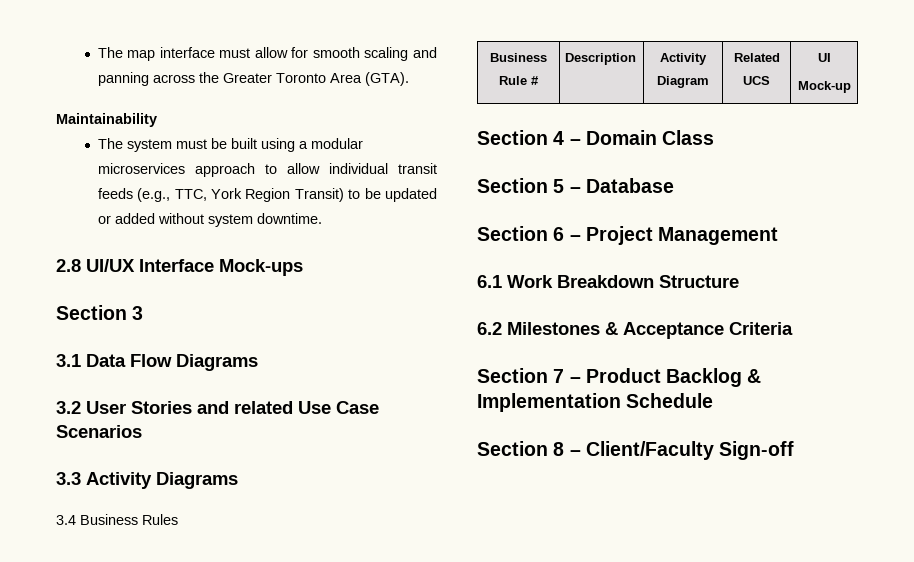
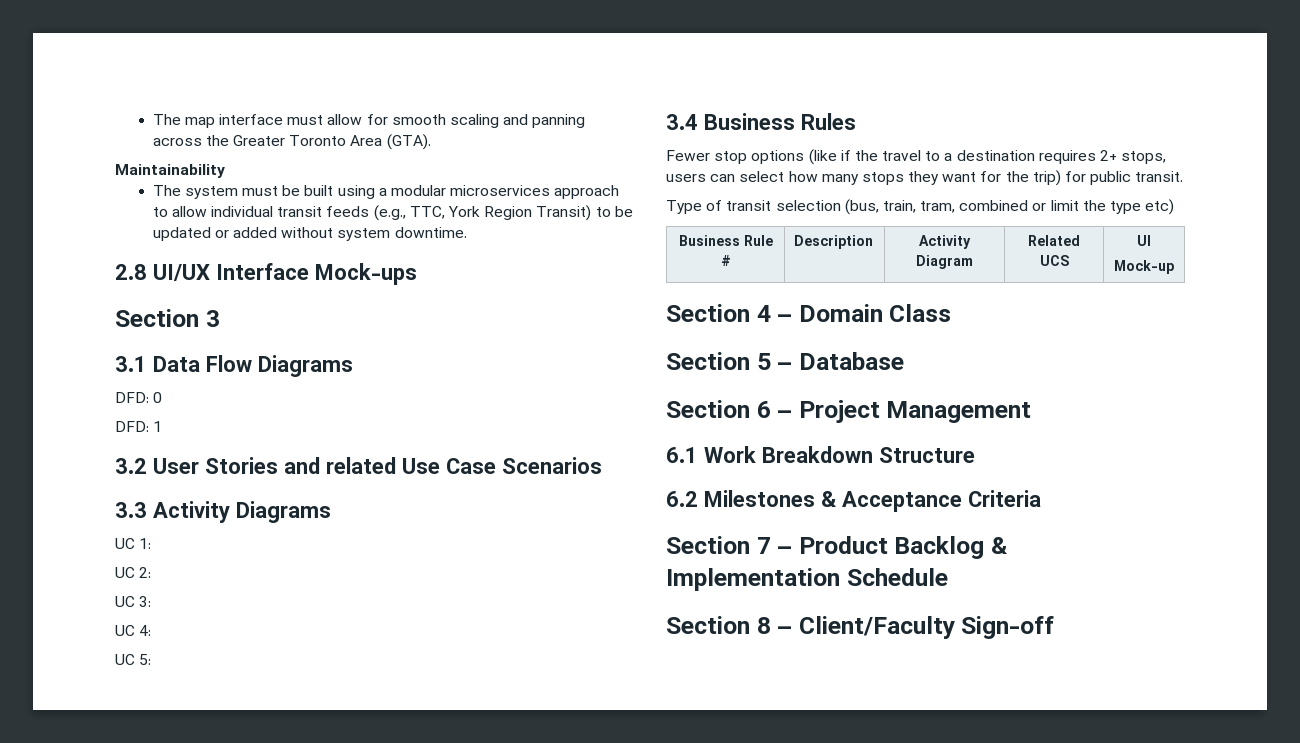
(258, 362) none -> [115,392,163,403] [115,421,163,432] // DFD: 0 // DFD: 1
[56,514,178,525] 3.4 Business Rules -> [115,538,152,549] [115,567,152,578] [115,596,152,607] [115,625,152,636] [115,654,152,665] [666,113,856,130] [666,149,1167,165] [666,170,1184,186] [666,199,1175,215] UC 1: // UC 2: // UC 3: // UC 4: // UC 5: // 3.4 Business Rules // Fewer stop options (like if the travel to a destination requires 2+ stops, users can select how many stops they want for the trip) for public transit. // Type of transit selection (bus, train, tram, combined or limit the type etc)

